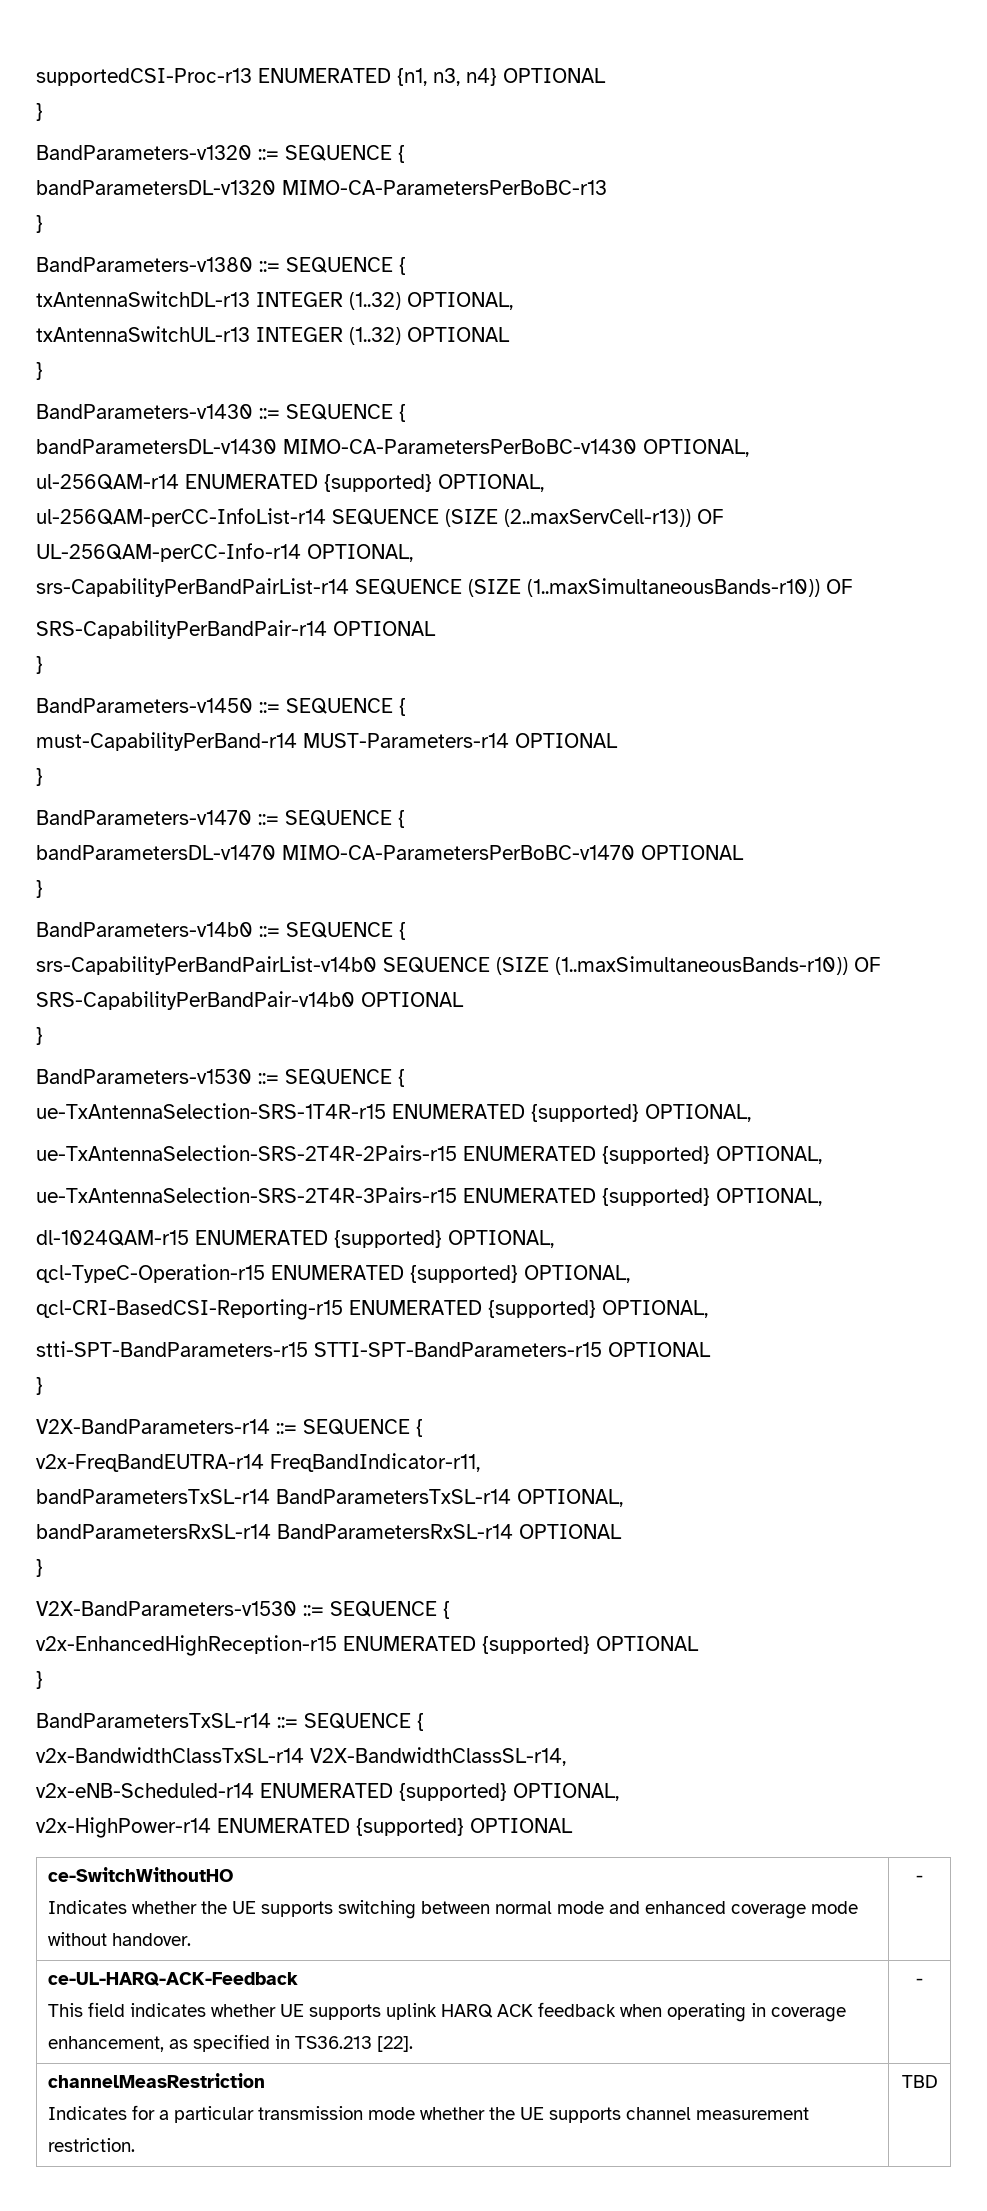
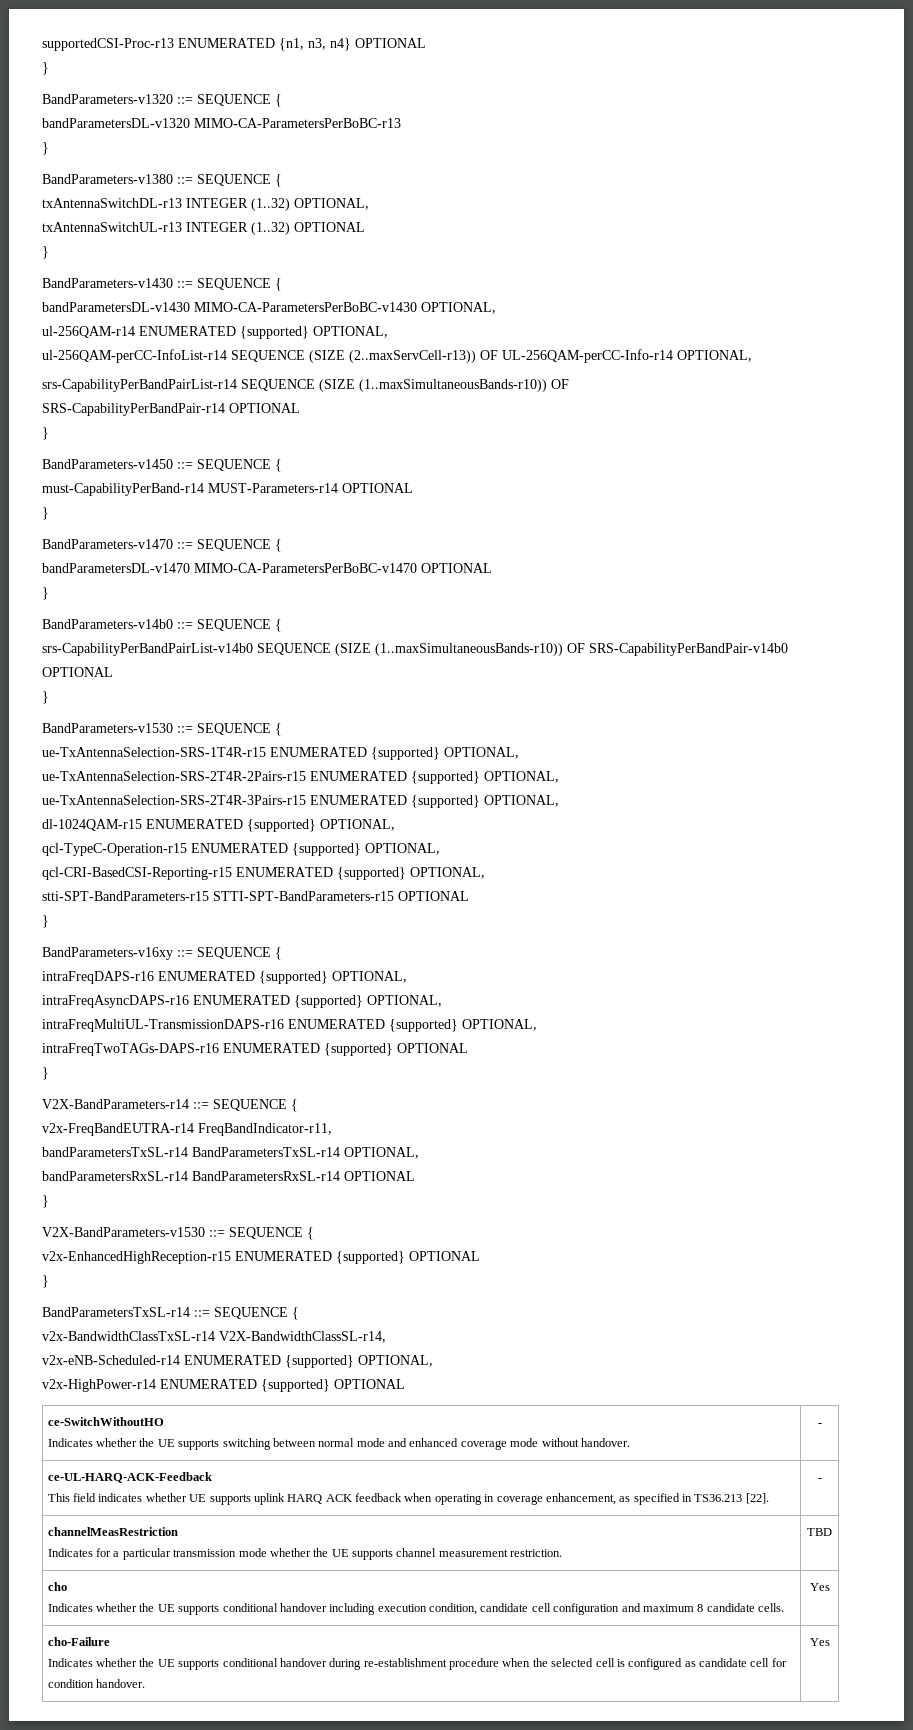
(43, 1386) none -> [42,947,282,960] [42,971,407,984] [42,995,442,1008] [42,1019,537,1032] [42,1043,468,1056] [42,1067,49,1080] // BandParameters-v16xy ::= SEQUENCE { // intraFreqDAPS-r16 ENUMERATED {supported} OPTIONAL, // intraFreqAsyncDAPS-r16 ENUMERATED {supported} OPTIONAL, // intraFreqMultiUL-TransmissionDAPS-r16 ENUMERATED {supported} OPTIONAL, // intraFreqTwoTAGs-DAPS-r16 ENUMERATED {supported} OPTIONAL // }
(938, 2081) none -> [47,1582,67,1591] [47,1603,785,1615] [809,1583,830,1591] [47,1637,110,1646] [47,1658,787,1670] [47,1679,146,1688] [809,1638,830,1646] // cho // Indicates whether the UE supports conditional handover including execution condition, candidate cell configuration and maximum 8 candidate cells. | Yes // cho-Failure // Indicates whether the UE supports conditional handover during re-establishment procedure when the selected cell is configured as candidate cell for condition handover. | Yes

